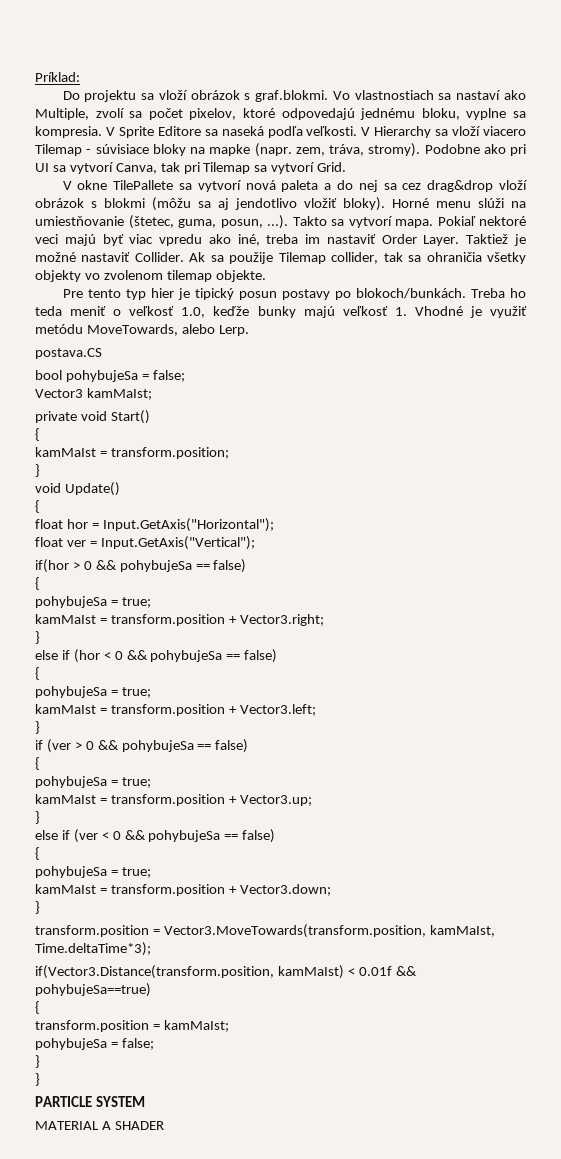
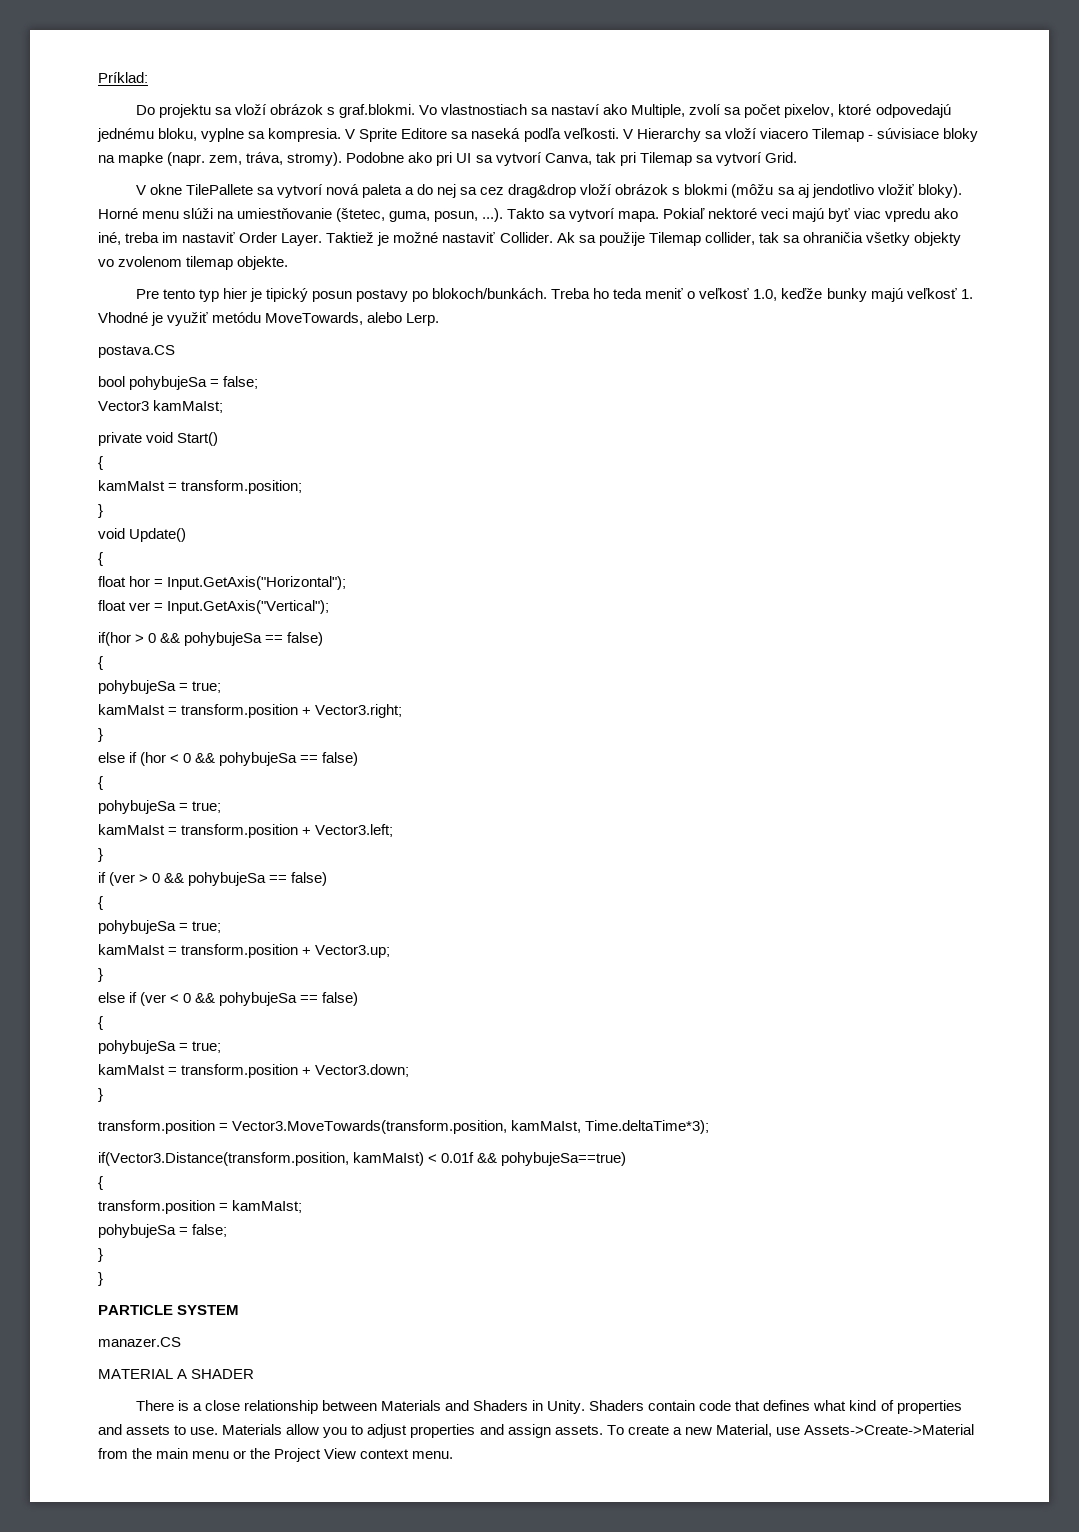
(145, 1101) none -> [98,1337,181,1347] // manazer.CS
(164, 1125) none -> [135,1400,962,1414] [98,1424,974,1438] [98,1448,454,1462] // There is a close relationship between Materials and Shaders in Unity. Shaders contain code that defines what kind of properties and assets to use. Materials allow you to adjust properties and assign assets. To create a new Material, use Assets->Create->Material from the main menu or the Project View context menu.

